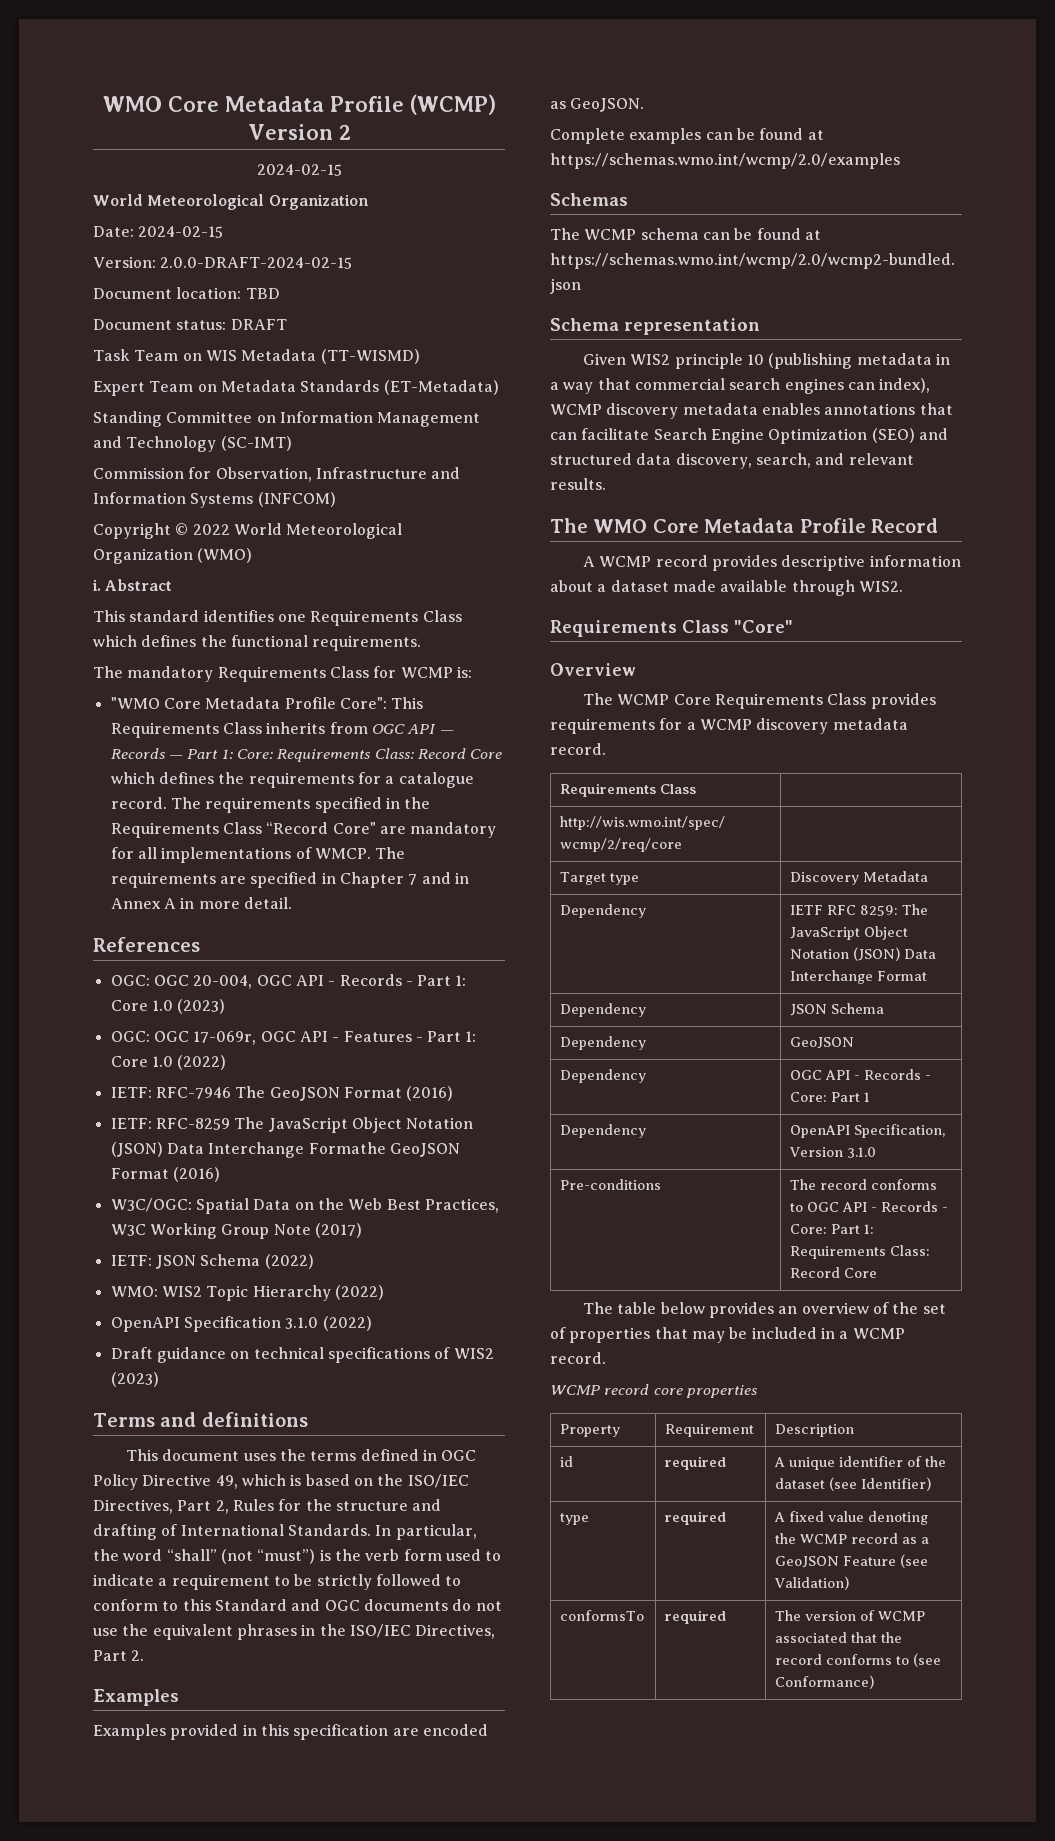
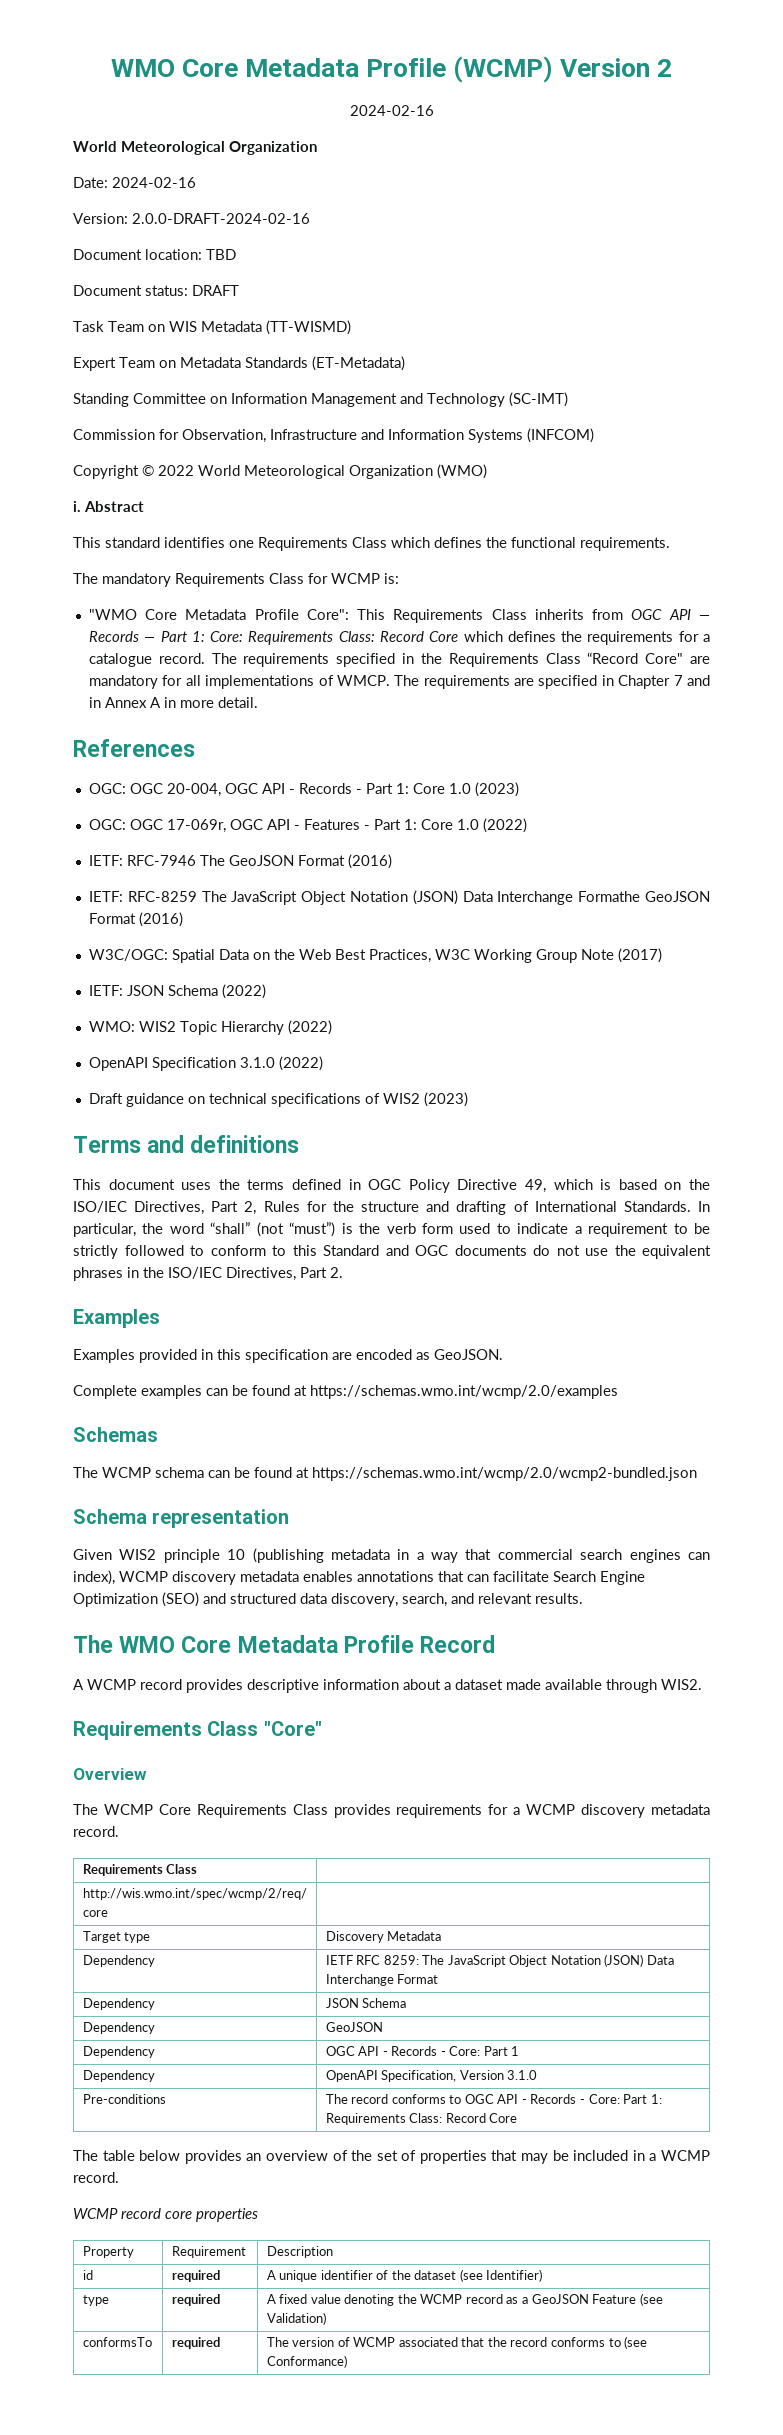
[256,164,342,176] 2024-02-15 -> [349,105,434,116] 2024-02-16
[138,226,224,238] 2024-02-15 -> [112,177,196,188] 2024-02-16
[160,257,353,269] 2.0.0-DRAFT-2024-02-15 -> [132,213,310,224] 2.0.0-DRAFT-2024-02-16

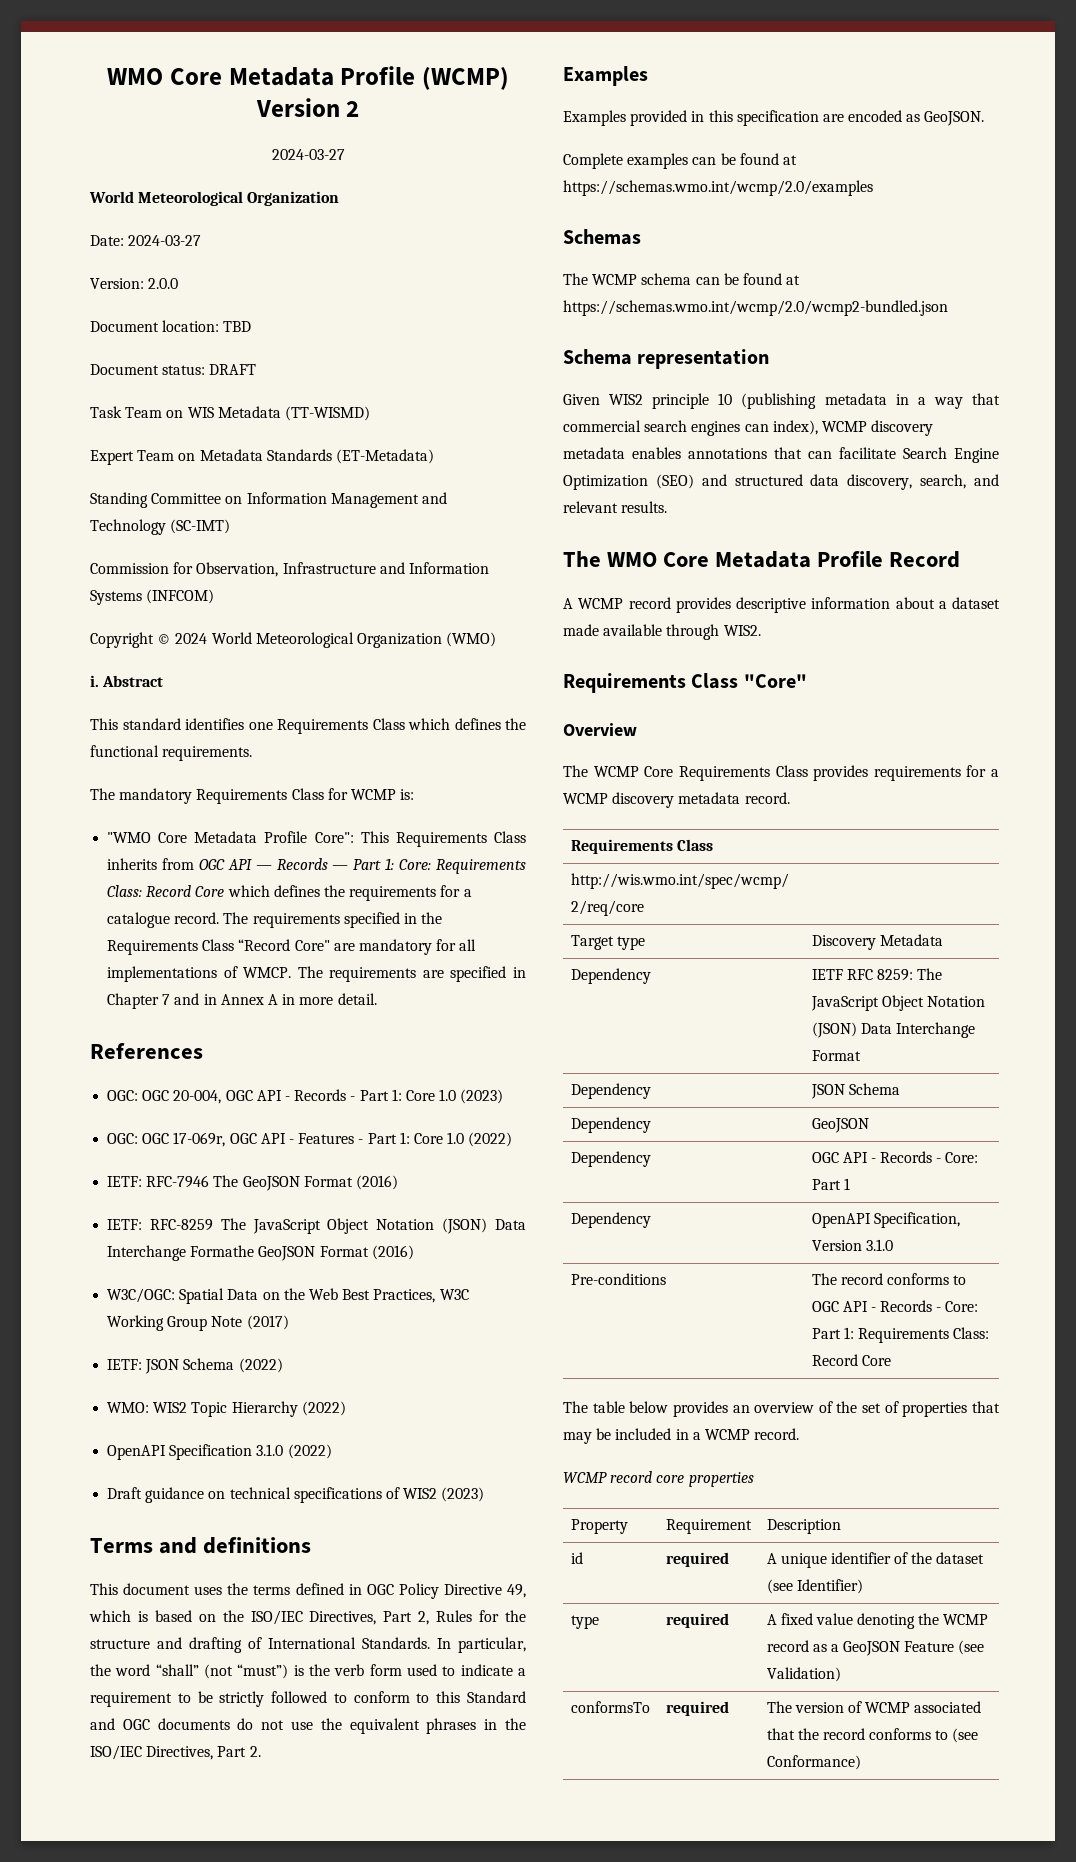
[349,105,434,116] 2024-02-16 -> [271,149,345,160] 2024-03-27
[112,177,196,188] 2024-02-16 -> [128,235,202,246] 2024-03-27
[132,213,310,224] 2.0.0-DRAFT-2024-02-16 -> [148,278,179,289] 2.0.0
[158,465,194,476] 2022 -> [175,633,208,644] 2024

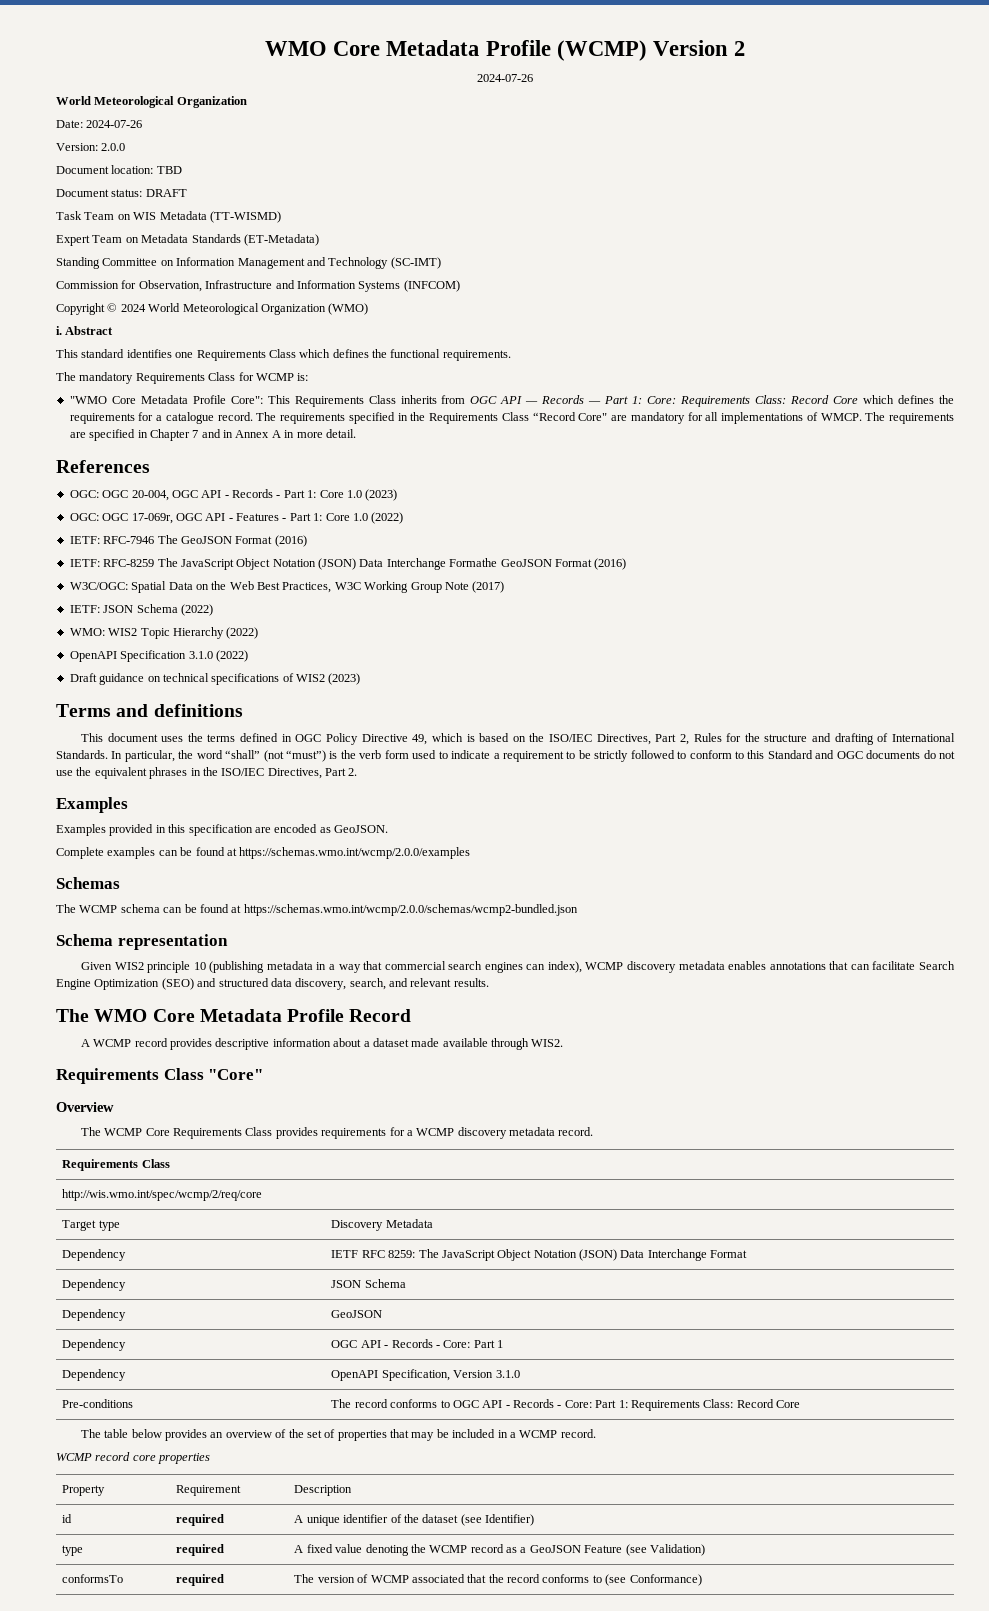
[271,149,345,160] 2024-03-27 -> [477,74,533,82] 2024-07-26
[128,235,202,246] 2024-03-27 -> [86,120,143,128] 2024-07-26
[563,180,873,196] https://schemas.wmo.int/wcmp/2.0/examples -> [239,847,471,859] https://schemas.wmo.int/wcmp/2.0.0/examples
[563,300,948,316] https://schemas.wmo.int/wcmp/2.0/wcmp2-bundled.json -> [243,904,578,916] https://schemas.wmo.int/wcmp/2.0.0/schemas/wcmp2-bundled.json

